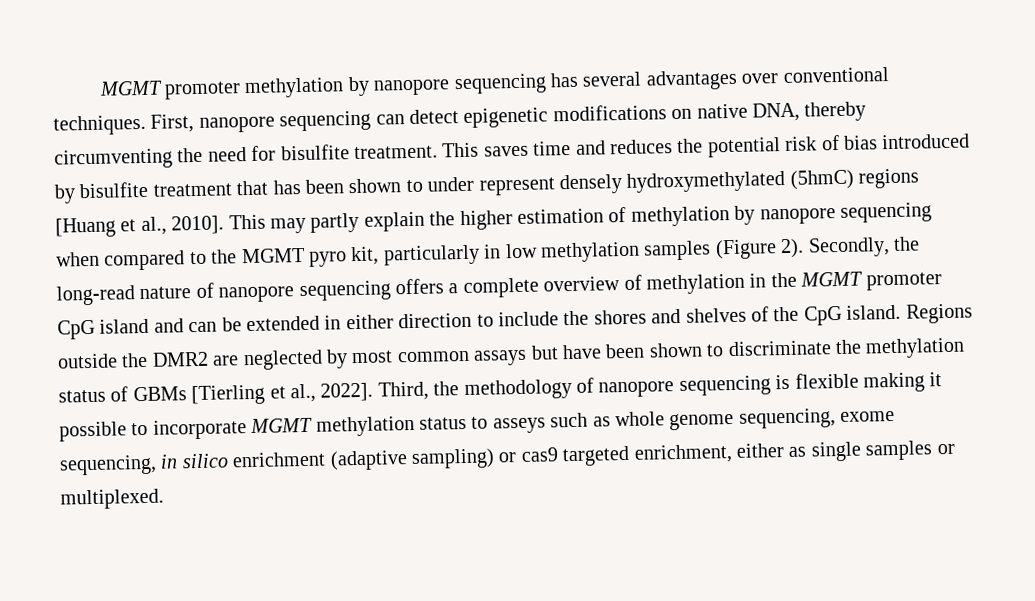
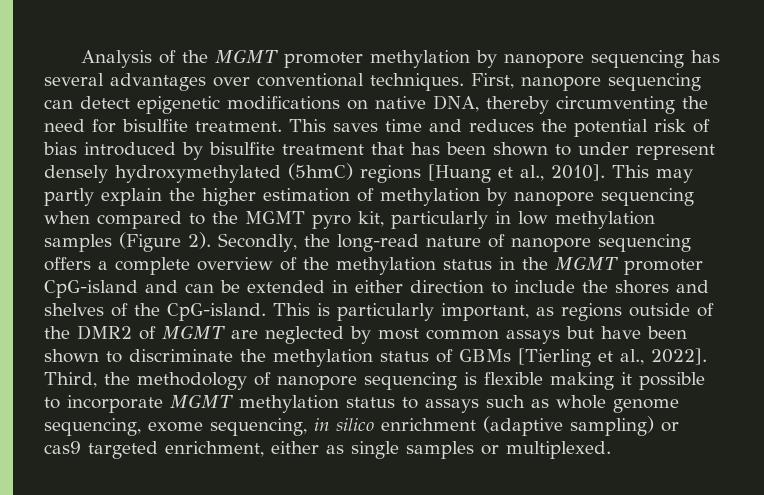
(98, 88) none -> [80,50,208,68] Analysis of the
[645,273,745,295] methylation -> [303,257,492,275] the methylation status
[57,318,150,340] CpG island -> [44,280,138,298] CpG-island
[803,303,973,326] [57,351,209,369] CpG island. Regions outside the DMR2 -> [167,303,714,321] [44,325,225,340] CpG-island. This is particularly important, as regions outside of the DMR2 of MGMT
[492,417,546,434] asseys -> [425,399,479,413] assays

